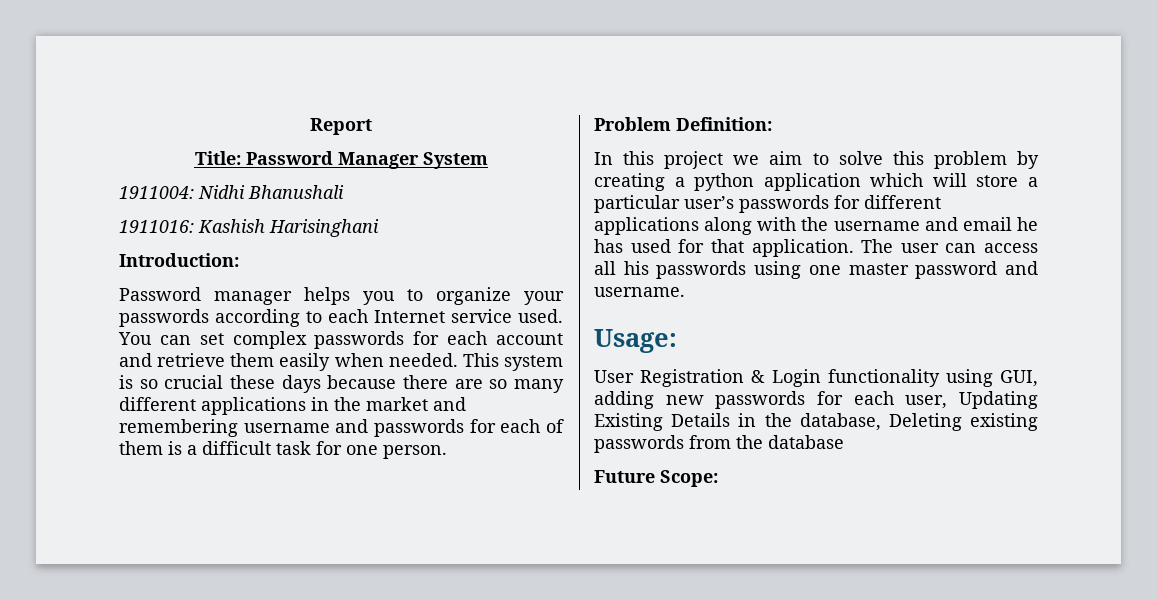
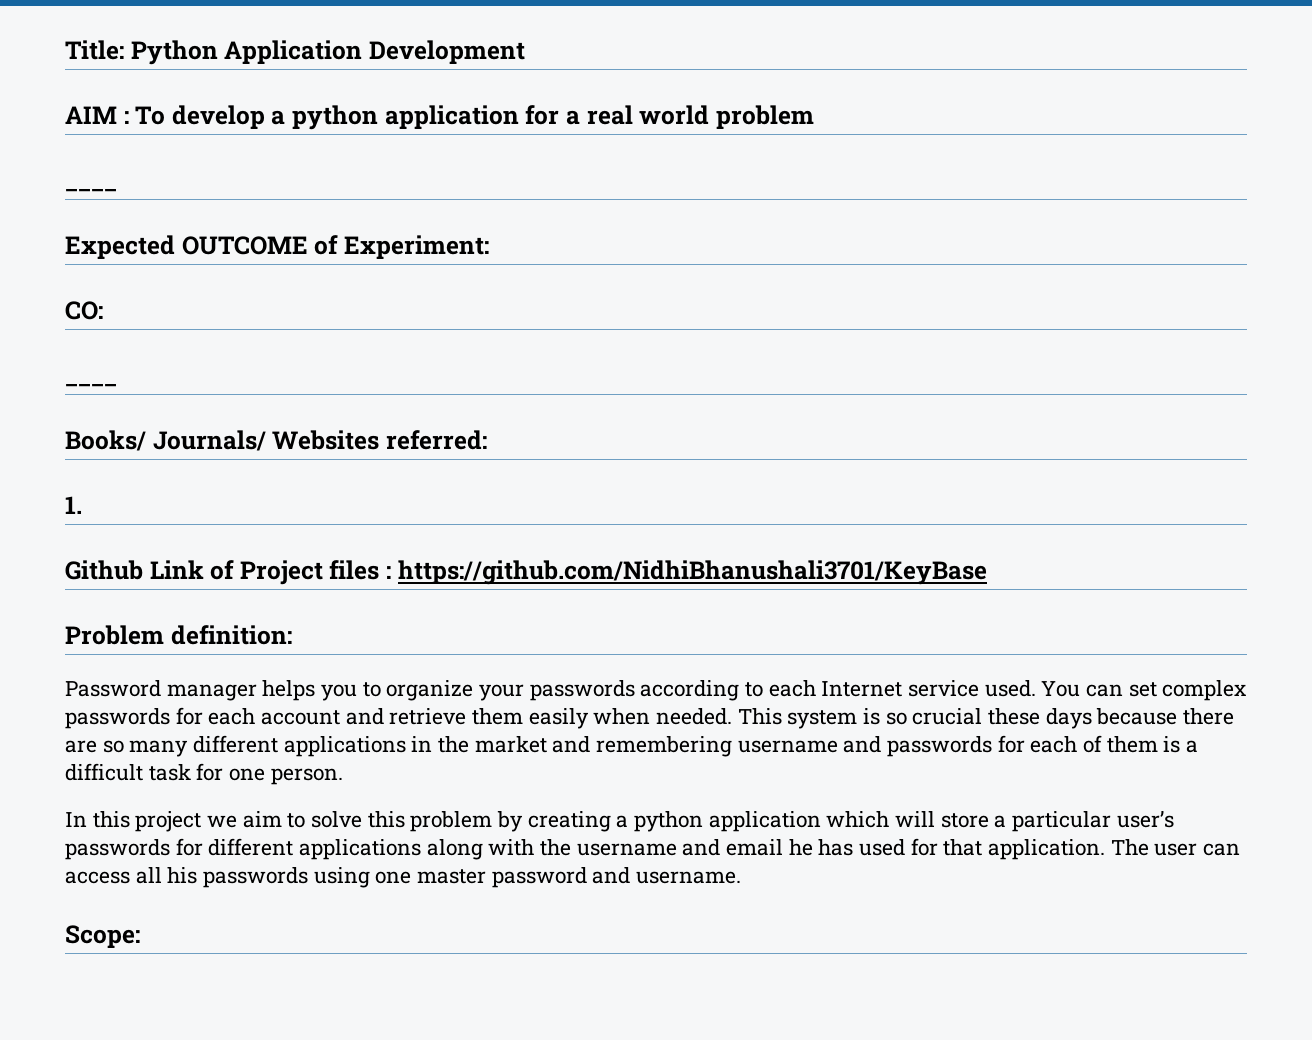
[310,118,372,135] [194,151,488,169] [119,185,344,199] [119,219,379,237] [119,253,239,267] Report // Title: Password Manager System // 1911004: Nidhi Bhanushali // 1911016: Kashish Harisinghani // Introduction: -> [65,40,525,65] [65,105,814,130] [65,189,117,192] [65,235,489,259] [65,301,103,320] [65,384,117,387] [65,430,487,451] [65,496,82,514] [65,560,987,585] [65,625,292,645] Title: Python Application Development // AIM : To develop a python application for a real world problem // ____ // Expected OUTCOME of Experiment: // CO: // ____ // Books/ Journals/ Websites referred: // 1. // Github Link of Project files : https://github.com/NidhiBhanushali3701/KeyBase // Problem definition:
[594,117,772,131] // Problem Definition: -> (343, 776) none
[594,329,677,353] [594,369,1038,387] [594,391,1038,409] [594,413,1038,431] [594,435,844,453] [594,470,655,483] Usage: // User Registration & Login functionality using GUI, adding new passwords for each user, Updating Existing Details in the database, Deleting existing passwords from the database // Future -> (742, 877) none

